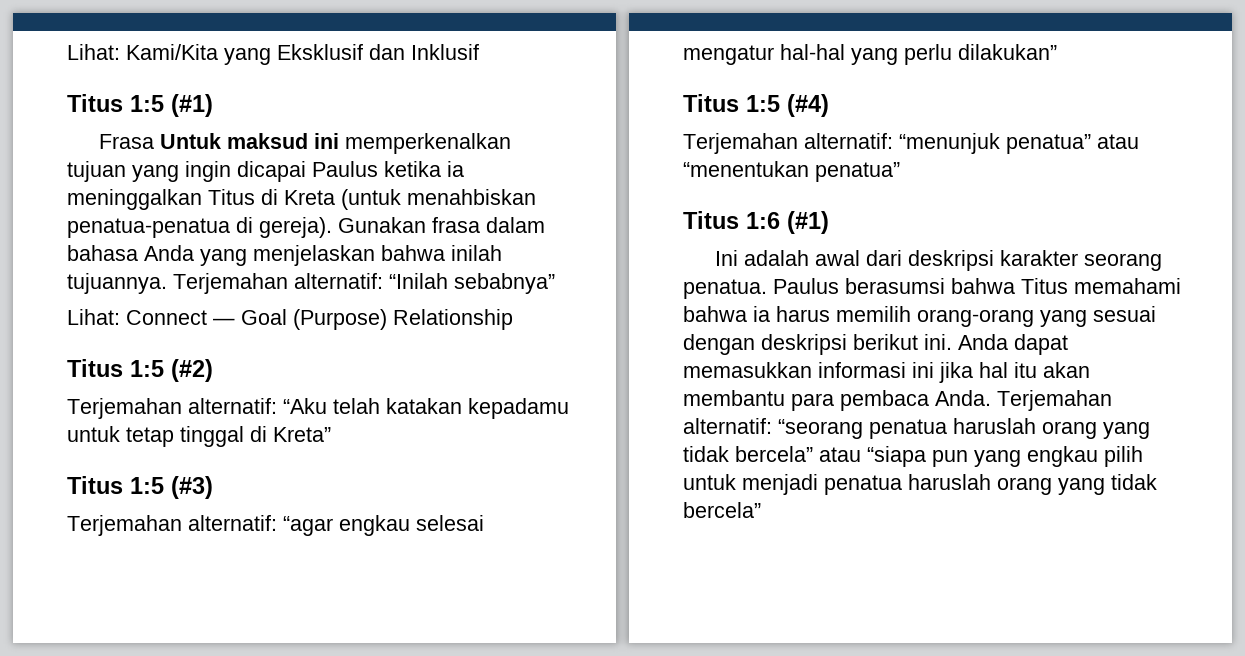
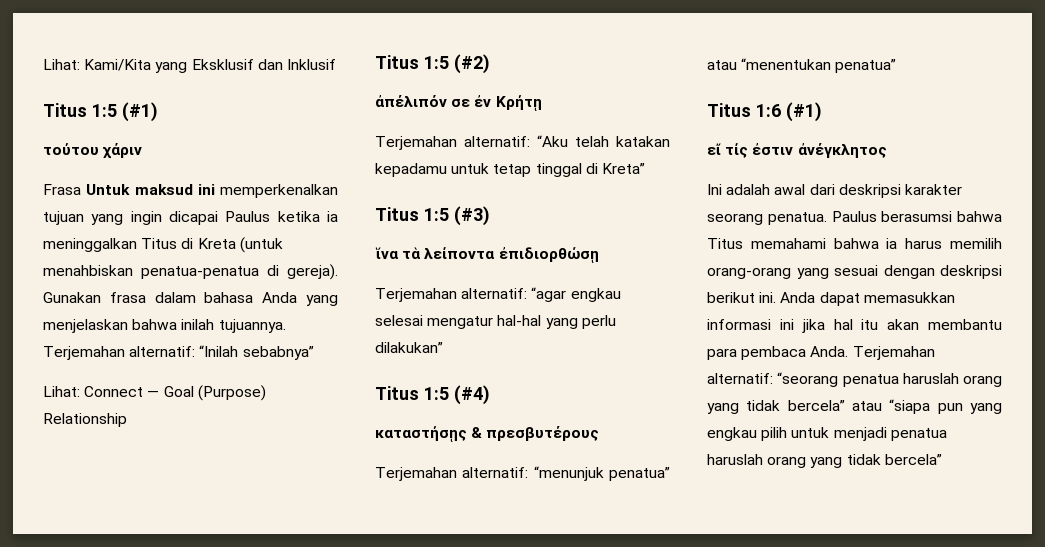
(213, 105) none -> [43,143,143,159] // τούτου χάριν
(213, 370) none -> [375,95,542,111] // ἀπέλιπόν σε ἐν Κρήτῃ
(213, 487) none -> [375,247,599,263] // ἵνα τὰ λείποντα ἐπιδιορθώσῃ
(829, 105) none -> [375,426,600,442] // καταστήσῃς & πρεσβυτέρους
(829, 222) none -> [707,143,887,158] // εἴ τίς ἐστιν ἀνέγκλητος

